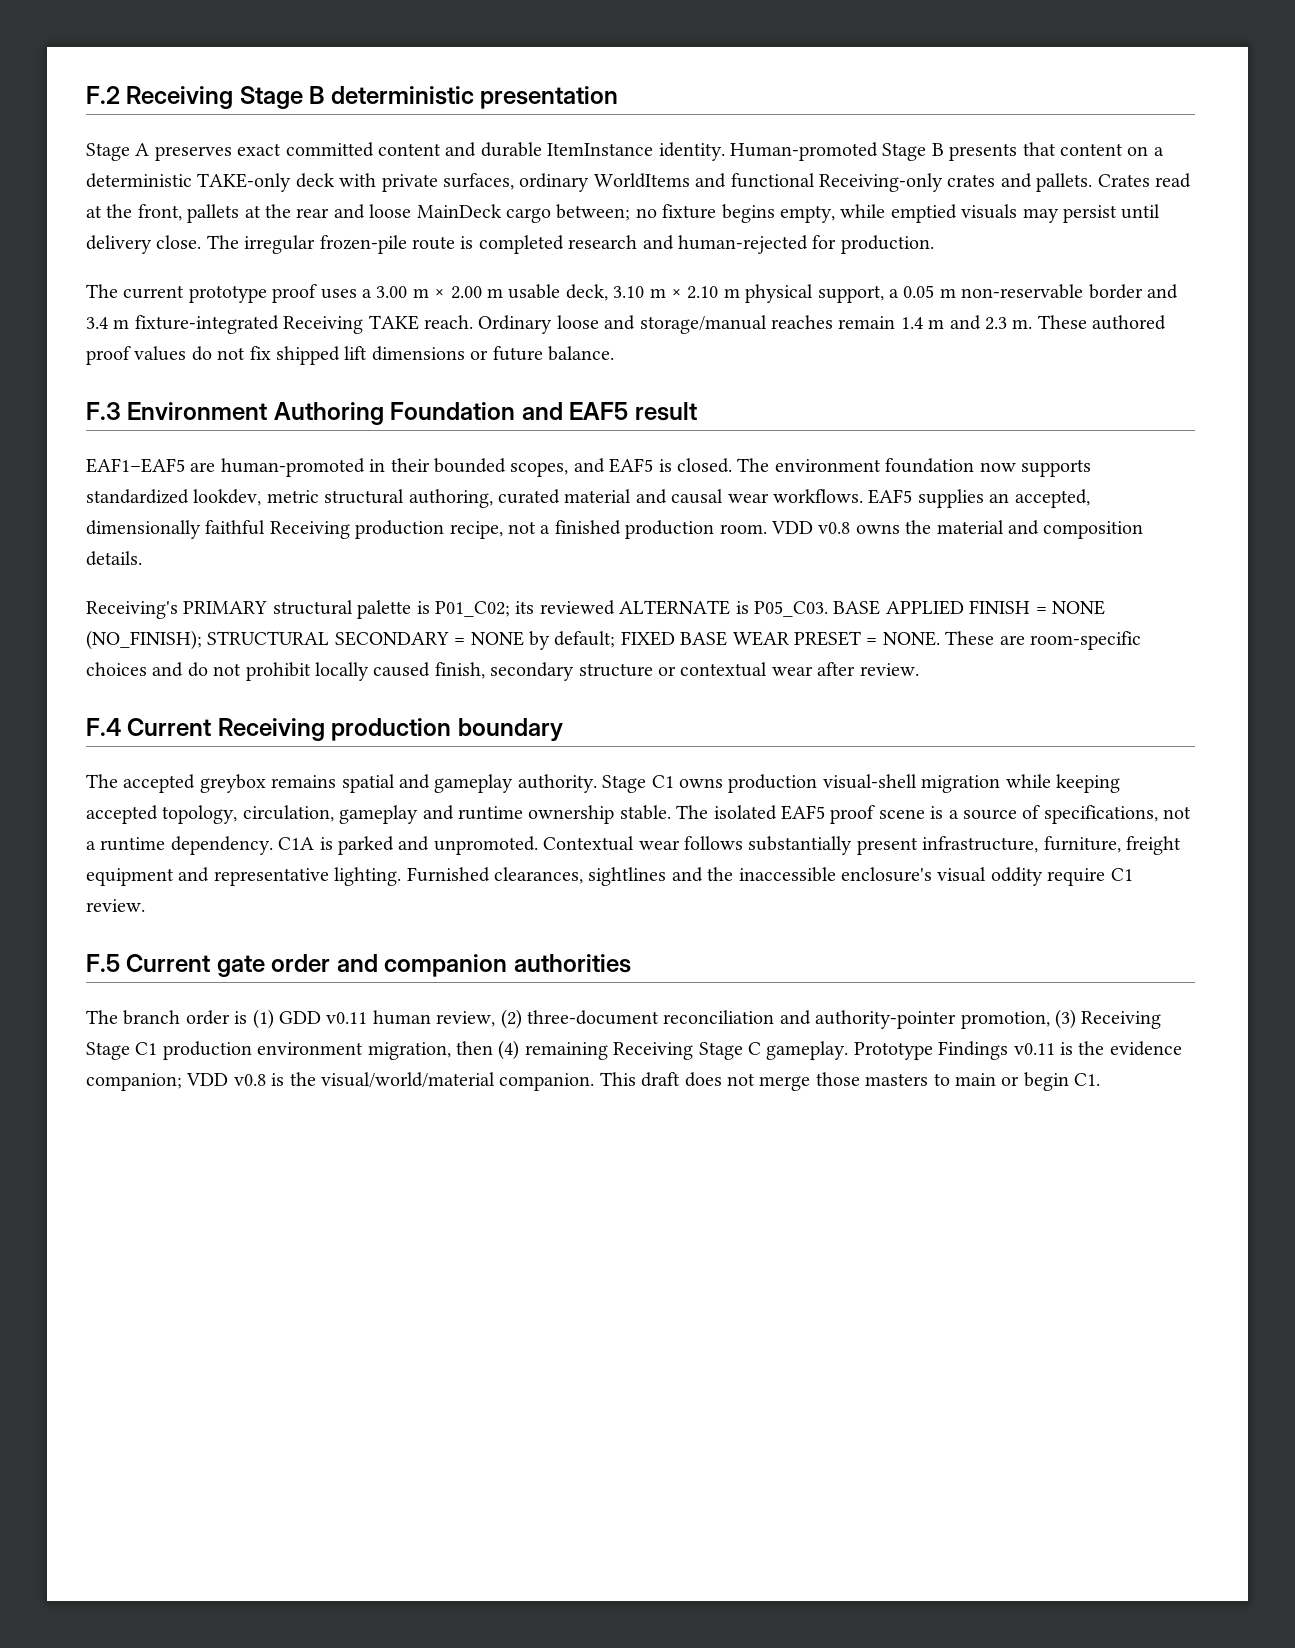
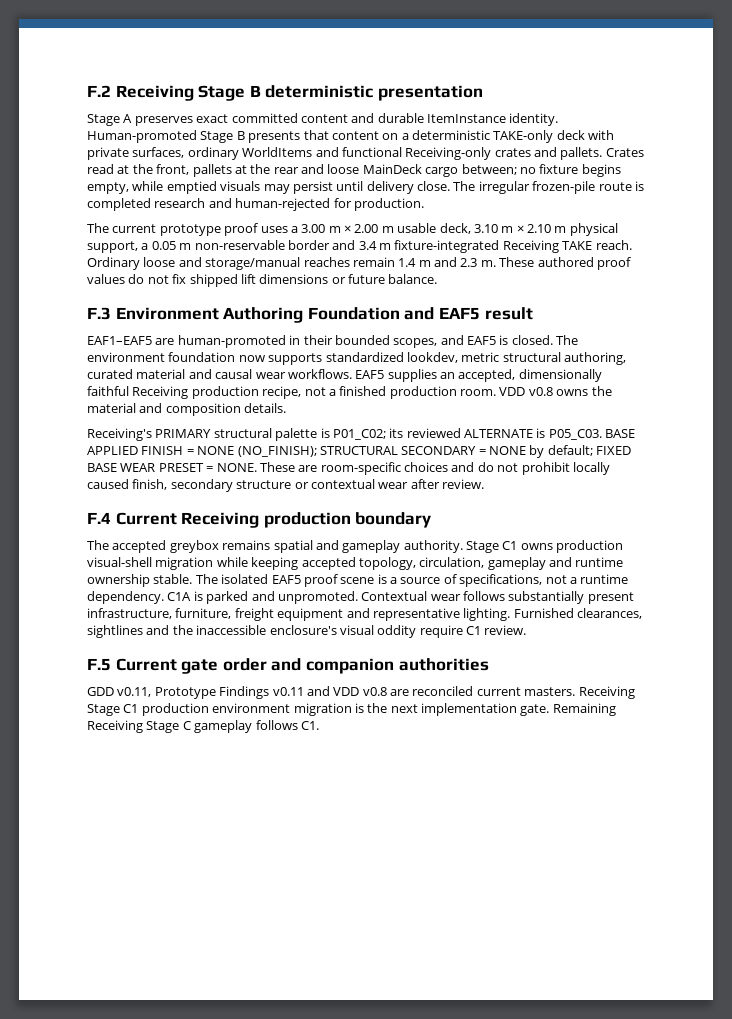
[86,1009,1076,1029] The branch order is (1) GDD v0.11 human review, (2) three-document reconciliation and authority-pointer promotion, (3) -> [87,686,576,699] GDD v0.11, Prototype Findings v0.11 and VDD v0.8 are reconciled current masters.
[367,1040,1182,1060] [86,1072,1069,1091] migration, then (4) remaining Receiving Stage C gameplay. Prototype Findings v0.11 is the evidence companion; VDD v0.8 is the visual/world/material companion. This draft does not merge those masters to main or begin -> [293,703,616,716] [87,720,298,733] migration is the next implementation gate. Remaining Receiving Stage C gameplay follows

